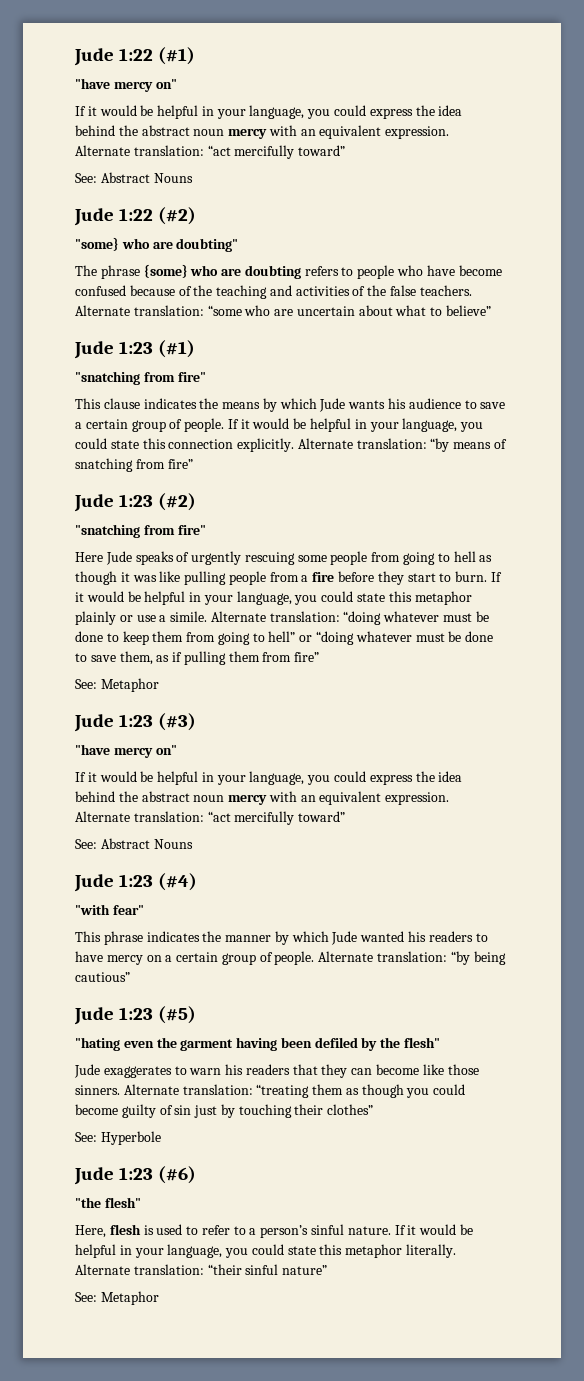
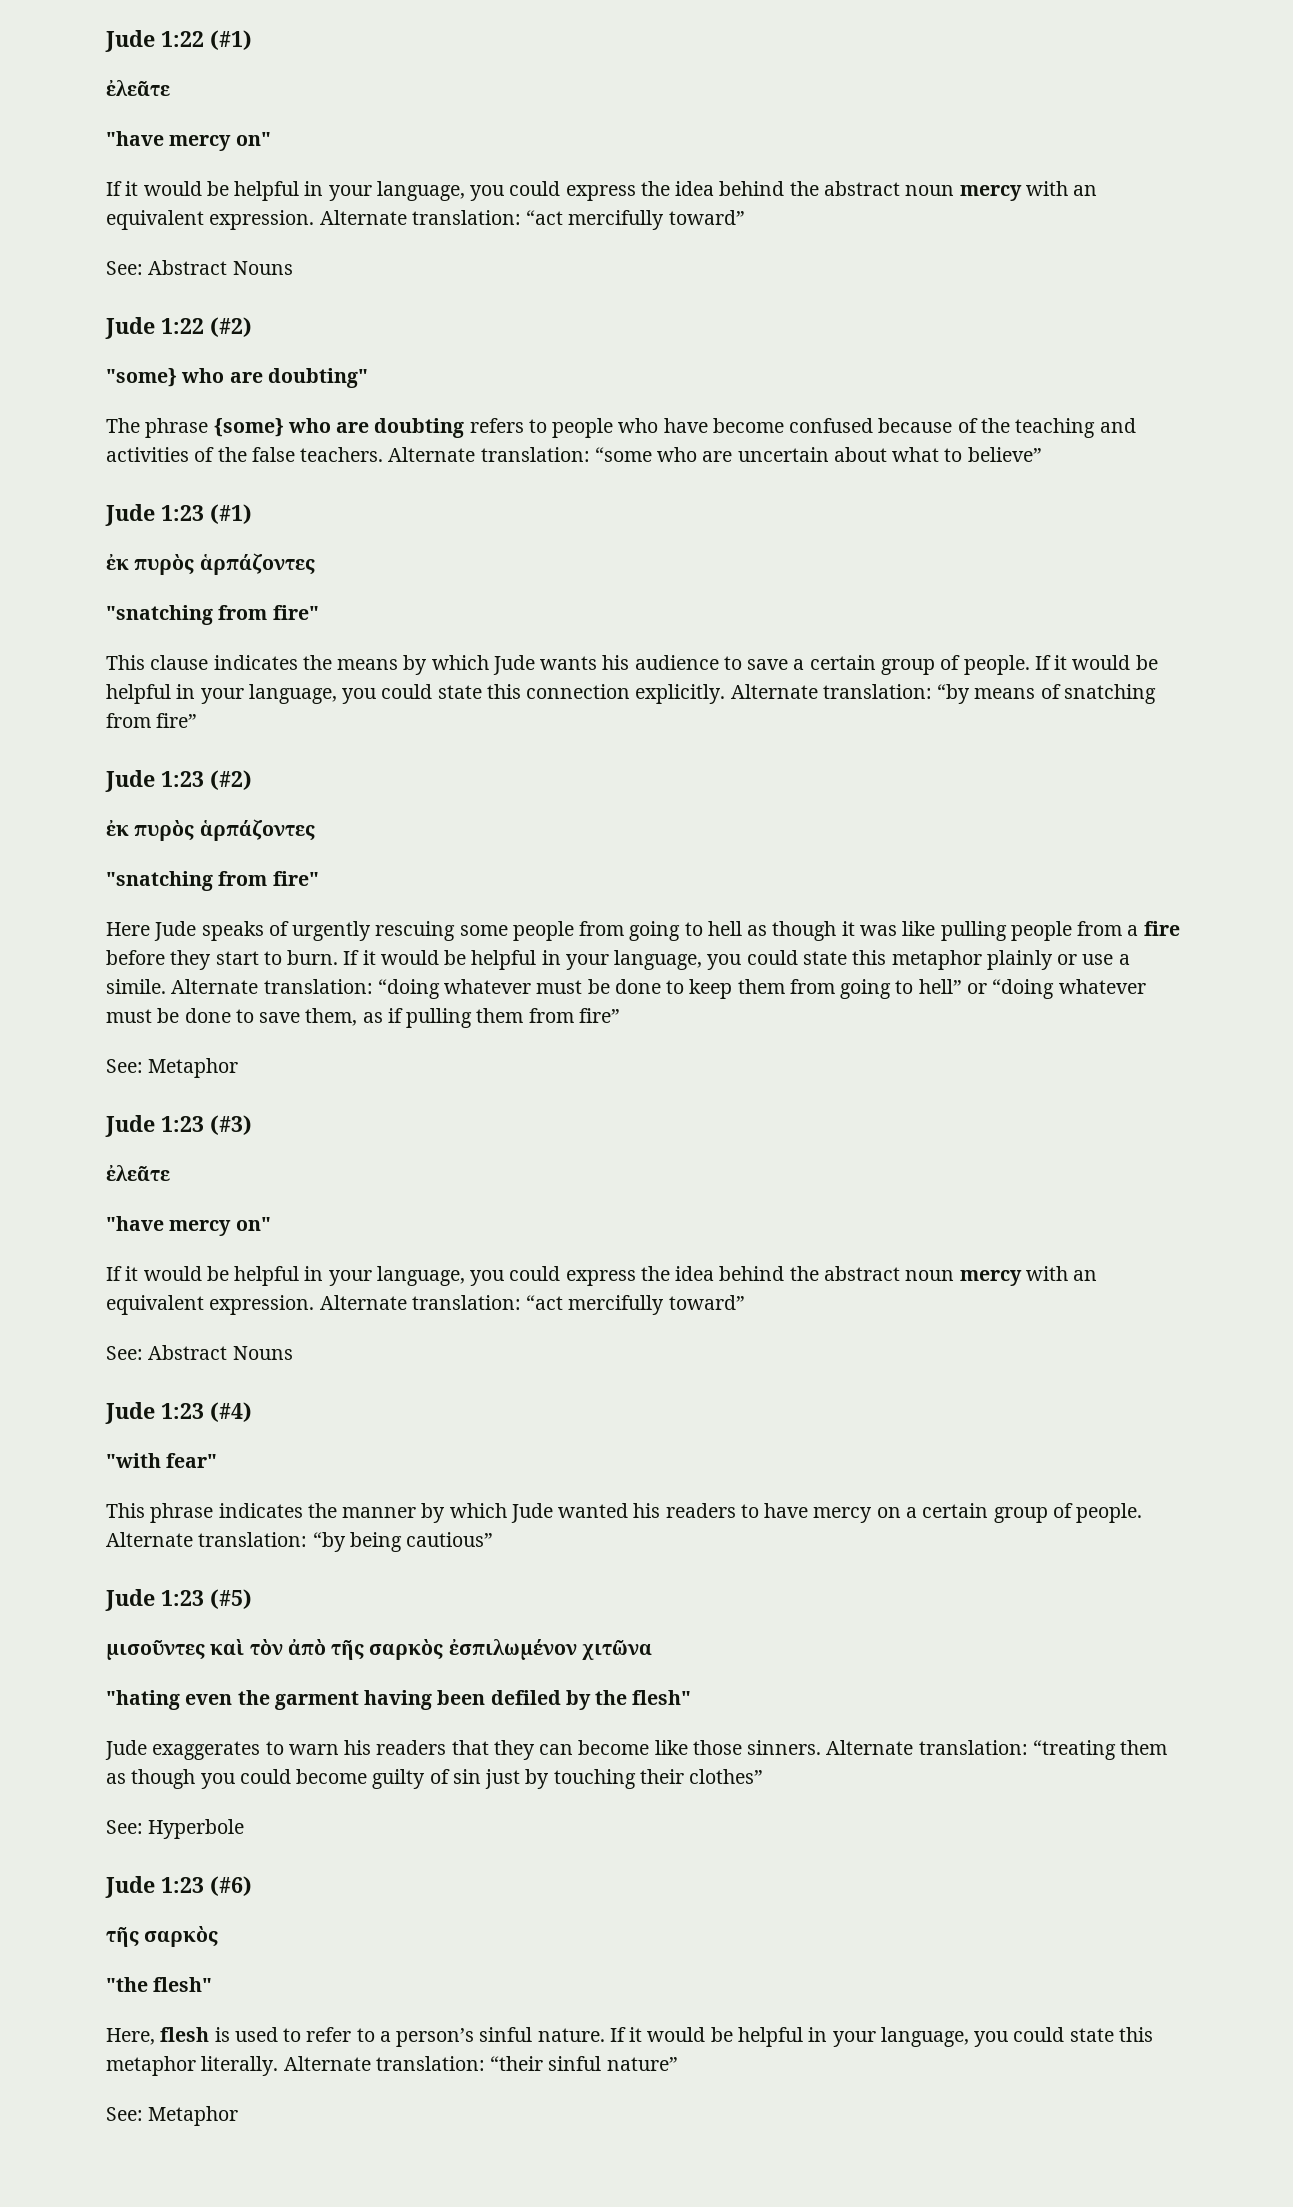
(196, 56) none -> [106,80,170,96] // ἐλεᾶτε
(196, 349) none -> [106,553,315,575] // ἐκ πυρὸς ἁρπάζοντες
(197, 502) none -> [106,819,315,841] // ἐκ πυρὸς ἁρπάζοντες
(197, 722) none -> [106,1165,170,1181] // ἐλεᾶτε
(197, 1015) none -> [106,1639,652,1660] // μισοῦντες καὶ τὸν ἀπὸ τῆς σαρκὸς ἐσπιλωμένον χιτῶνα
(197, 1175) none -> [106,1926,219,1947] // τῆς σαρκὸς

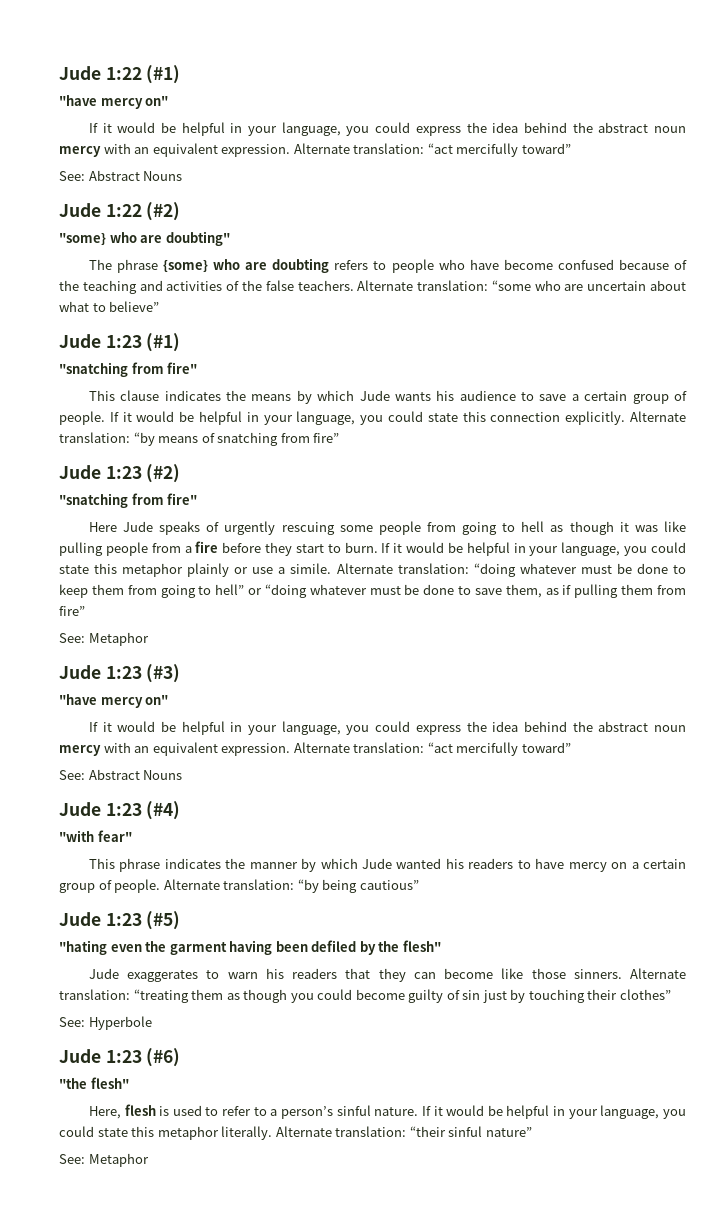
[106,80,170,96] // ἐλεᾶτε -> (181, 74) none
[106,553,315,575] // ἐκ πυρὸς ἁρπάζοντες -> (181, 342) none
[106,819,315,841] // ἐκ πυρὸς ἁρπάζοντες -> (181, 473) none
[106,1165,170,1181] // ἐλεᾶτε -> (181, 673) none
[106,1639,652,1660] // μισοῦντες καὶ τὸν ἀπὸ τῆς σαρκὸς ἐσπιλωμένον χιτῶνα -> (181, 920) none
[106,1926,219,1947] // τῆς σαρκὸς -> (181, 1057) none

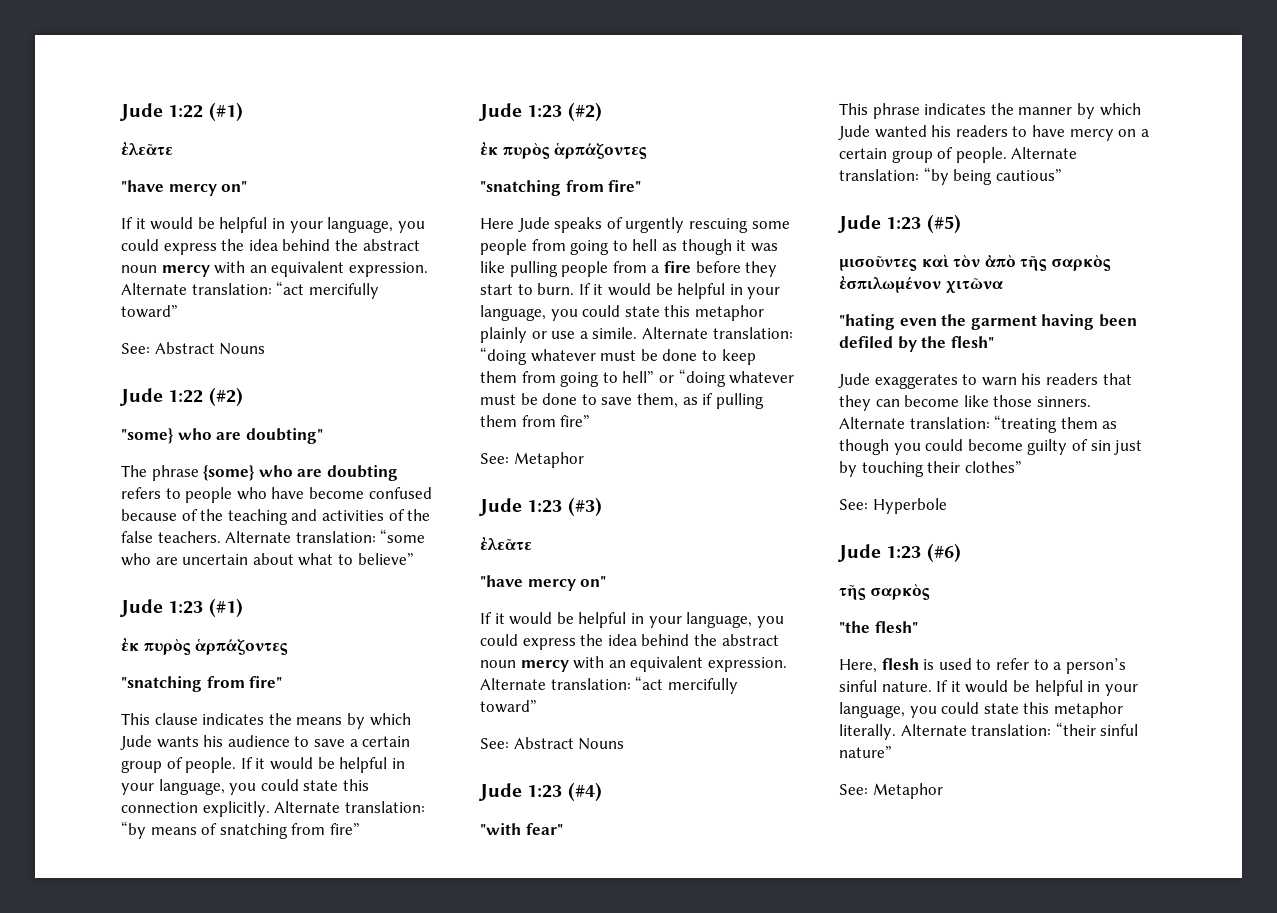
(181, 74) none -> [121,142,173,156] // ἐλεᾶτε
(181, 342) none -> [121,638,289,655] // ἐκ πυρὸς ἁρπάζοντες
(181, 473) none -> [480,142,648,159] // ἐκ πυρὸς ἁρπάζοντες
(181, 673) none -> [480,537,532,551] // ἐλεᾶτε
(181, 920) none -> [839,254,1111,271] [839,276,1003,294] // μισοῦντες καὶ τὸν ἀπὸ τῆς σαρκὸς ἐσπιλωμένον χιτῶνα
(181, 1057) none -> [839,584,930,600] // τῆς σαρκὸς

